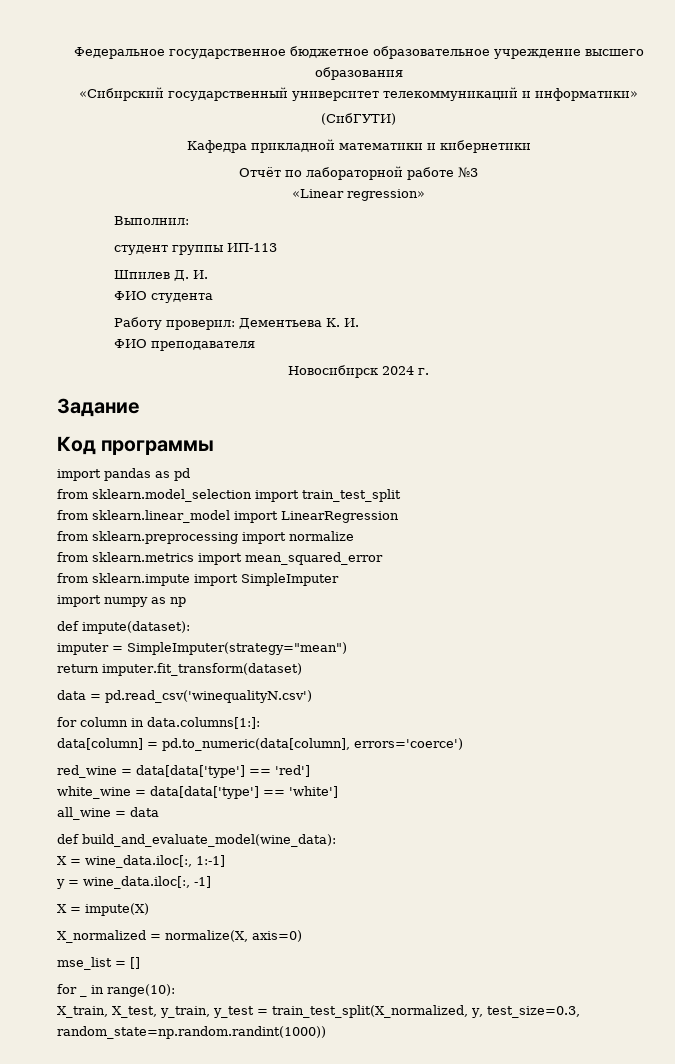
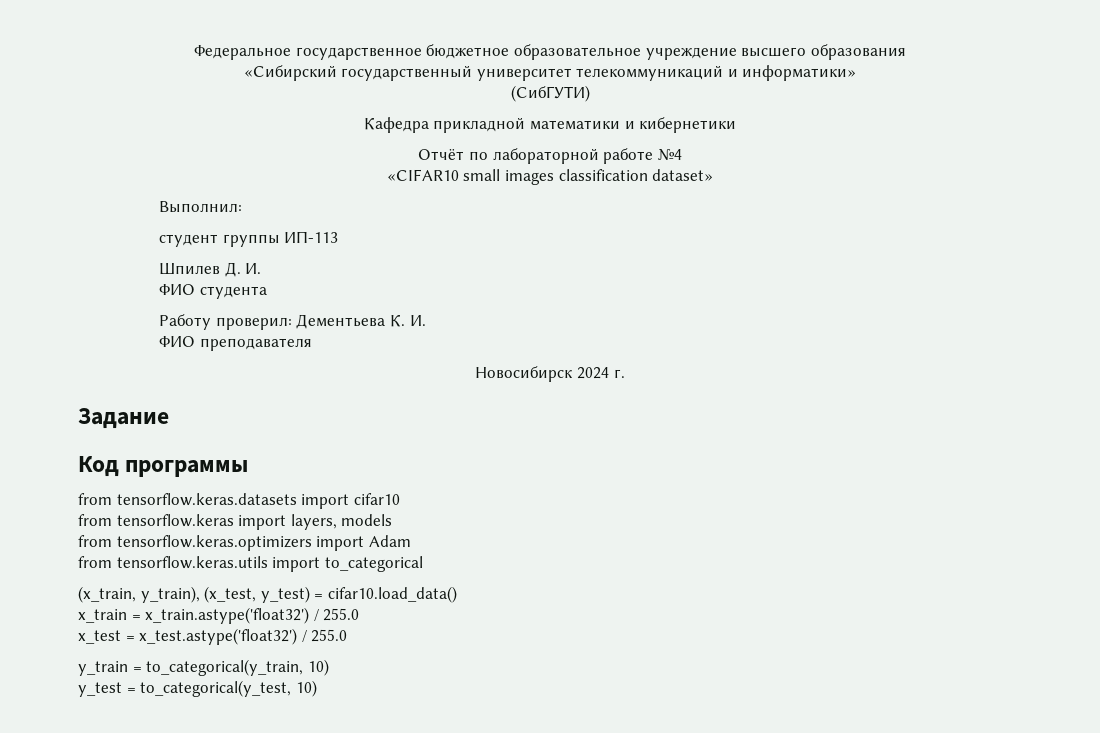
[458,167,478,178] [292,189,425,201] №3 // «Linear regression» -> [657,149,682,161] [386,169,714,185] №4 // «CIFAR10 small images classification dataset»
[57,468,190,481] [57,489,401,502] [57,510,399,523] [57,531,354,544] [57,552,383,565] [57,573,339,586] [57,595,186,607] [57,621,190,634] [57,642,347,655] [57,663,302,676] [57,690,312,703] [57,717,260,729] [57,738,463,751] [57,765,310,778] [57,786,338,799] [57,807,159,820] [57,834,336,847] [57,855,225,868] [56,876,211,889] [57,903,149,916] [57,930,302,943] [57,957,140,970] [57,984,77,994] [80,994,87,997] [91,984,175,997] [57,1005,580,1018] [57,1026,326,1039] import pandas as pd // from sklearn.model_selection import train_test_split // from sklearn.linear_model import LinearRegression // from sklearn.preprocessing import normalize // from sklearn.metrics import mean_squared_error // from sklearn.impute import SimpleImputer // import numpy as np // def impute(dataset): // imputer = SimpleImputer(strategy="mean") // return imputer.fit_transform(dataset) // data = pd.read_csv('winequalityN.csv') // for column in data.columns[1:]: // data[column] = pd.to_numeric(data[column], errors='coerce') // red_wine = data[data['type'] == 'red'] // white_wine = data[data['type'] == 'white'] // all_wine = data // def build_and_evaluate_model(wine_data): // X = wine_data.iloc[:, 1:-1] // y = wine_data.iloc[:, -1] // X = impute(X) // X_normalized = normalize(X, axis=0) // mse_list = [] // for _ in range(10): // X_train, X_test, y_train, y_test = train_test_split(X_normalized, y, test_size=0.3, random_state=np.random.randint(1000)) -> [78,493,400,509] [78,514,393,530] [78,535,411,551] [78,556,423,572] [78,586,457,603] [78,607,360,624] [78,628,348,645] [78,659,329,676] [78,680,317,697] from tensorflow.keras.datasets import cifar10 // from tensorflow.keras import layers, models // from tensorflow.keras.optimizers import Adam // from tensorflow.keras.utils import to_categorical // (x_train, y_train), (x_test, y_test) = cifar10.load_data() // x_train = x_train.astype('float32') / 255.0 // x_test = x_test.astype('float32') / 255.0 // y_train = to_categorical(y_train, 10) // y_test = to_categorical(y_test, 10)

